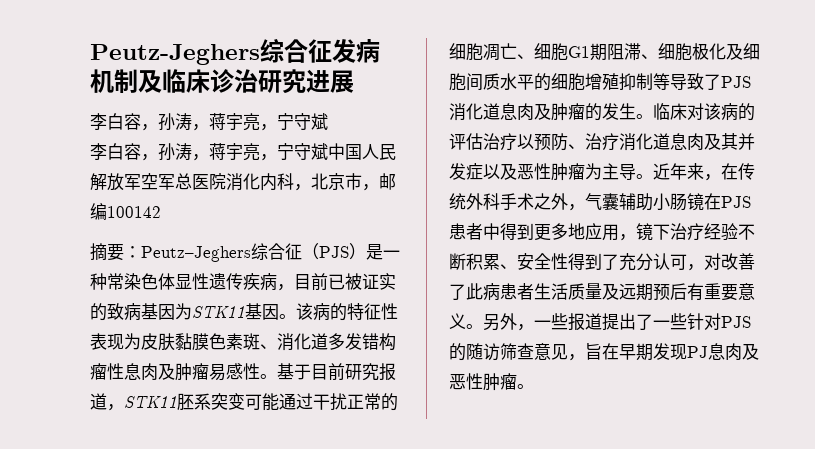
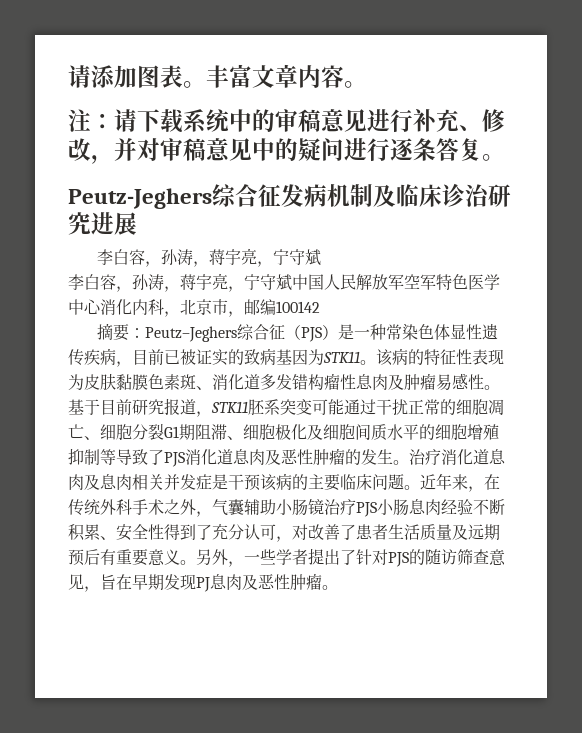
(90, 54) none -> [68,64,367,88] [68,109,505,133] [68,138,505,164] 请添加图表。丰富文章内容。 // 注：请下载系统中的审稿意见进行补充、修改，并对审稿意见中的疑问进行逐条答复。 //
[175,173,226,190] 总医院 -> [436,274,500,291] [68,299,101,315] 特色医学中心
[245,303,279,320] 基因 -> (360, 357) none
(568, 52) none -> [132,423,164,440] 分裂
(551, 111) none -> [281,449,313,465] 恶性
[653,103,755,121] [449,133,755,151] [449,163,636,181] 临床对该病的评估治疗以预防、治疗消化道息肉及其并发症以及恶性肿瘤为主导 -> [409,449,506,465] [68,473,404,491] 治疗消化道息肉及息肉相关并发症是干预该病的主要临床问题
[704,193,751,210] [449,223,704,241] 在PJS患者中得到更多地应用，镜下治疗 -> [324,499,441,517] 治疗PJS小肠息肉
[466,283,500,301] 此病 -> (356, 532) none
[568,313,687,331] 报道提出了一些 -> [276,548,356,565] 学者提出了

